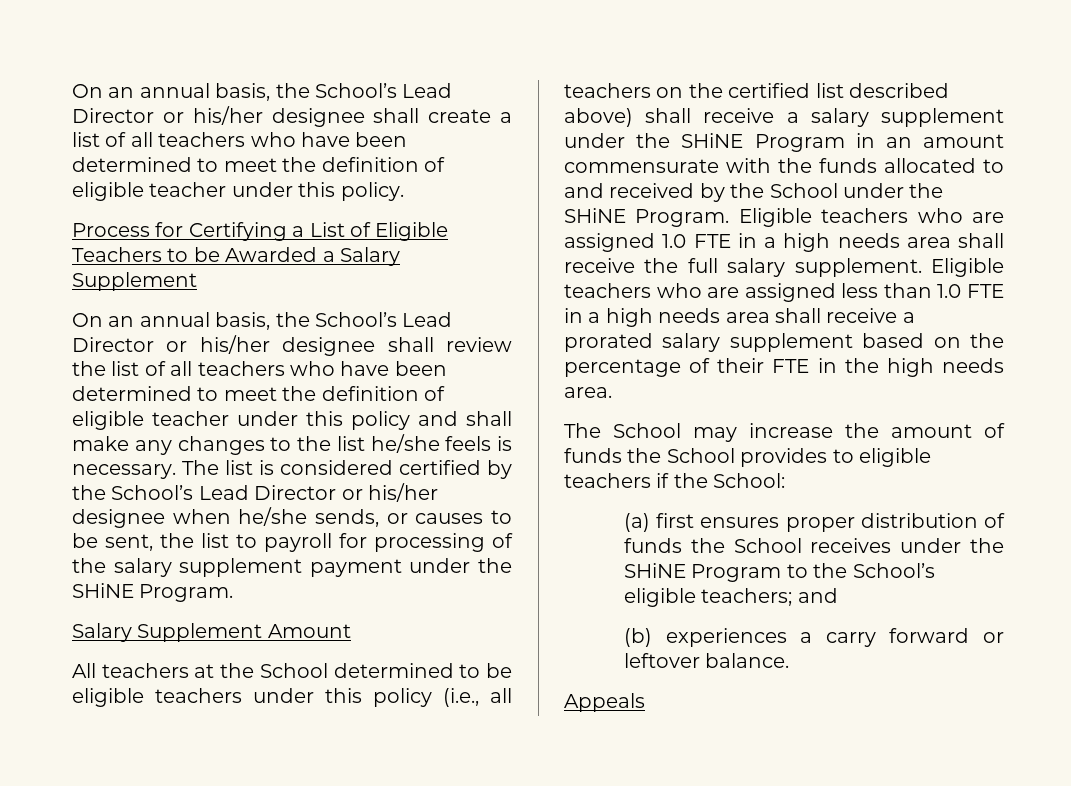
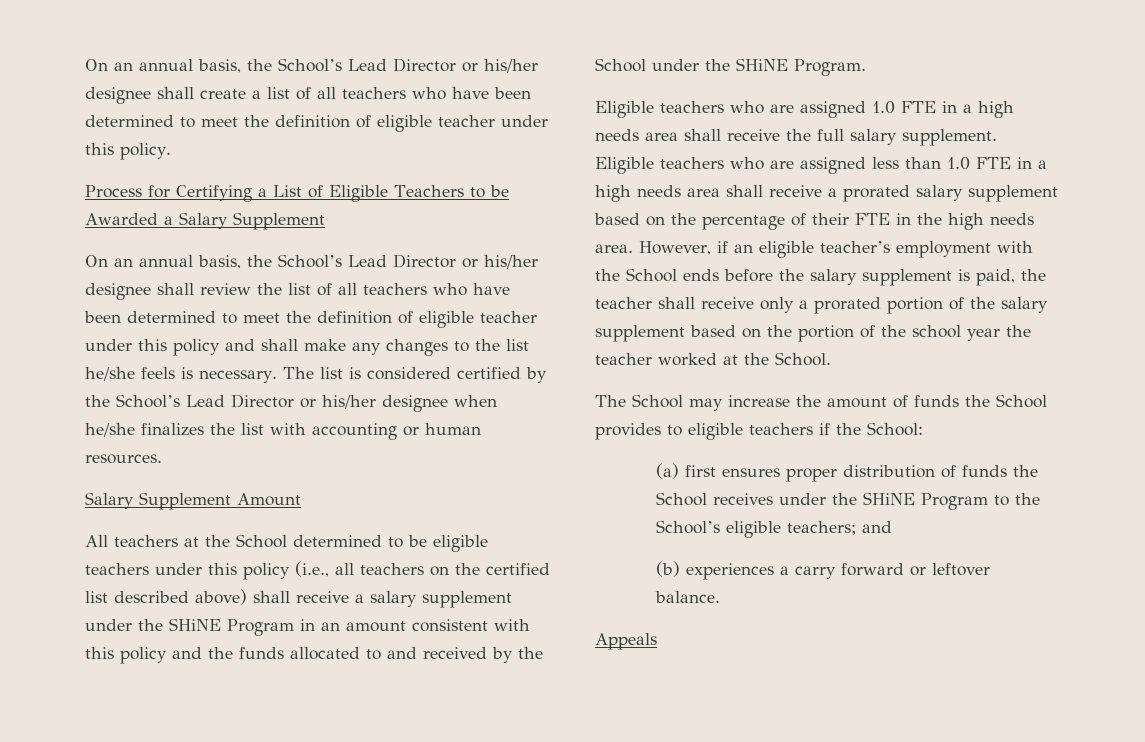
[315,509,512,527] [72,533,513,552] [72,558,512,577] [72,583,234,602] sends, or causes to be sent, the list to payroll for processing of the salary supplement payment under the SHiNE Program. -> [141,423,481,440] [85,454,162,464] finalizes the list with accounting or human resources.
[564,158,771,173] commensurate with -> [412,619,530,632] [85,647,202,664] consistent with this policy and
(730, 218) none -> (866, 67) //
(612, 392) none -> [639,241,1033,258] [595,268,1046,286] [595,297,1048,314] [595,325,1031,342] [595,352,831,366] However, if an eligible teacher’s employment with the School ends before the salary supplement is paid, the teacher shall receive only a prorated portion of the salary supplement based on the portion of the school year the teacher worked at the School.

